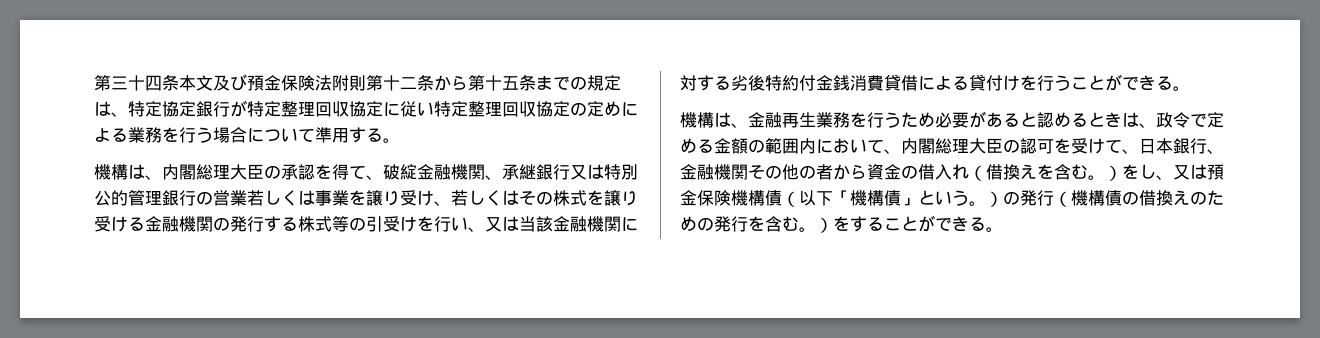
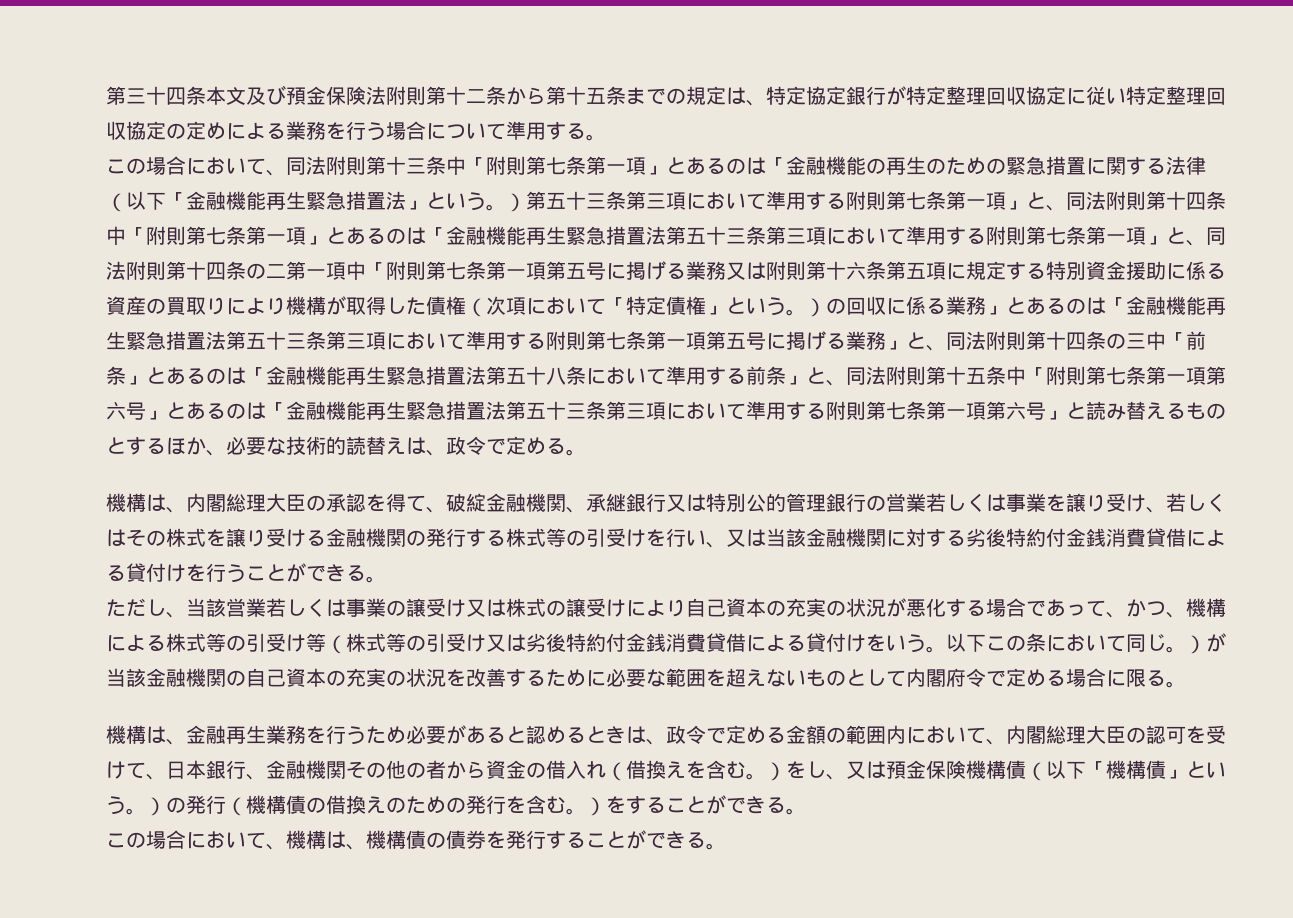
(400, 140) none -> [106,156,1206,176] [106,191,1226,212] [106,226,1226,246] [106,261,1226,280] [106,296,1226,317] [106,331,1206,351] [106,366,1226,386] [106,401,1226,420] [106,436,586,456] // この場合において、同法附則第十三条中「附則第七条第一項」とあるのは「金融機能の再生のための緊急措置に関する法律（以下「金融機能再生緊急措置法」という。）第五十三条第三項において準用する附則第七条第一項」と、同法附則第十四条中「附則第七条第一項」とあるのは「金融機能再生緊急措置法第五十三条第三項において準用する附則第七条第一項」と、同法附則第十四条の二第一項中「附則第七条第一項第五号に掲げる業務又は附則第十六条第五項に規定する特別資金援助に係る資産の買取りにより機構が取得した債権（次項において「特定債権」という。）の回収に係る業務」とあるのは「金融機能再生緊急措置法第五十三条第三項において準用する附則第七条第一項第五号に掲げる業務」と、同法附則第十四条の三中「前条」とあるのは「金融機能再生緊急措置法第五十八条において準用する前条」と、同法附則第十五条中「附則第七条第一項第六号」とあるのは「金融機能再生緊急措置法第五十三条第三項において準用する附則第七条第一項第六号」と読み替えるものとするほか、必要な技術的読替えは、政令で定める。
(1190, 88) none -> [106,598,1226,618] [106,633,1226,654] [106,668,1186,688] // ただし、当該営業若しくは事業の譲受け又は株式の譲受けにより自己資本の充実の状況が悪化する場合であって、かつ、機構による株式等の引受け等（株式等の引受け又は劣後特約付金銭消費貸借による貸付けをいう。以下この条において同じ。）が当該金融機関の自己資本の充実の状況を改善するために必要な範囲を超えないものとして内閣府令で定める場合に限る。
(1003, 229) none -> [106,830,726,850] // この場合において、機構は、機構債の債券を発行することができる。

